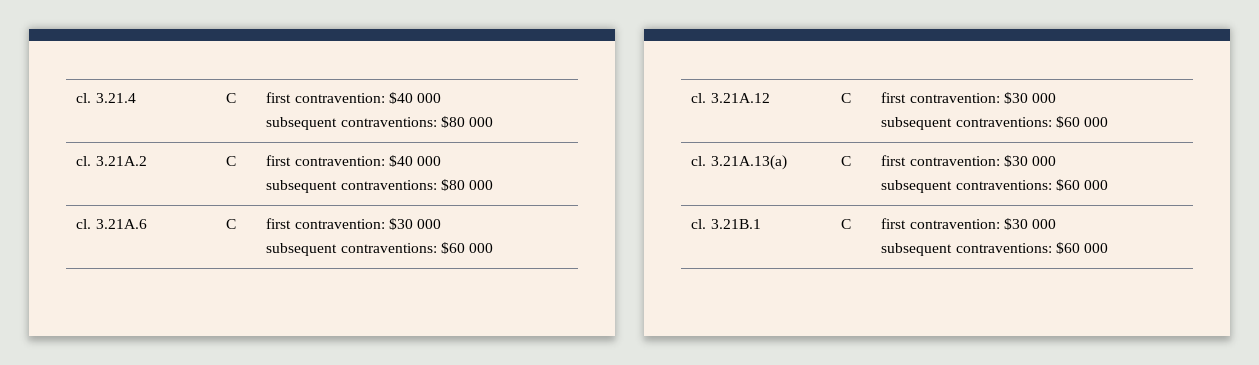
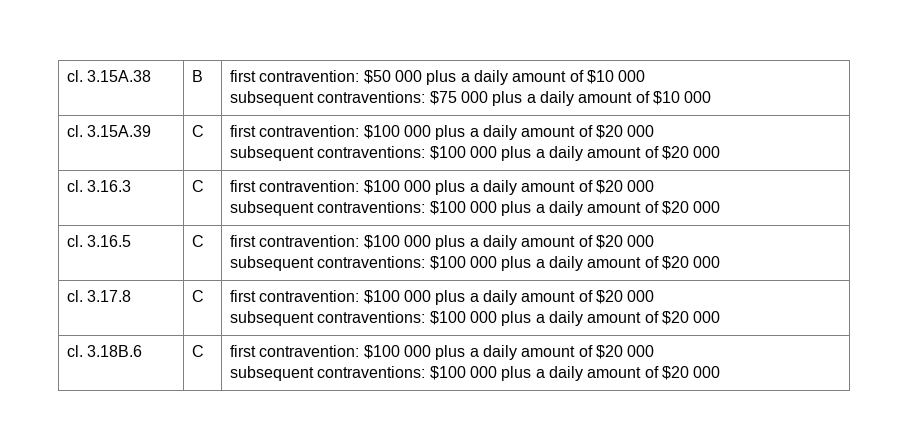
[76,93,136,103] [226,93,237,103] [266,92,441,104] [266,116,493,130] [76,156,147,166] [226,156,237,166] [266,155,441,167] [266,179,493,193] [76,219,147,229] [226,219,237,229] [266,218,441,230] [266,242,493,256] [691,93,770,103] [841,93,852,103] [881,92,1056,104] [881,116,1108,130] [691,155,787,170] [841,156,852,166] [881,155,1056,167] [881,179,1108,193] [691,219,761,229] [841,219,852,229] [881,218,1056,230] [881,242,1080,256] cl. 3.21.4 | C | first contravention: $40 000 // subsequent contraventions: $80 000 // cl. 3.21A.2 | C | first contravention: $40 000 // subsequent contraventions: $80 000 // cl. 3.21A.6 | C | first contravention: $30 000 // subsequent contraventions: $60 000 // cl. 3.21A.12 | C | first contravention: $30 000 // subsequent contraventions: $60 000 // cl. 3.21A.13(a) | C | first contravention: $30 000 // subsequent contraventions: $60 000 // cl. 3.21B.1 | C | first contravention: $30 000 // subsequent contraventions: $60 -> [67,70,152,82] [192,70,204,82] [230,70,646,85] [230,91,712,106] [67,125,152,137] [192,125,205,137] [230,125,655,140] [230,146,721,161] [67,180,132,192] [192,180,205,192] [230,180,655,195] [230,201,721,216] [67,235,132,247] [192,235,205,247] [230,235,655,250] [230,256,721,271] [67,290,132,302] [192,290,205,302] [230,290,655,305] [230,311,721,326] [67,345,143,357] [192,345,205,357] [230,345,655,360] [230,366,689,381] cl. 3.15A.38 | B | first contravention: $50 000 plus a daily amount of $10 000 // subsequent contraventions: $75 000 plus a daily amount of $10 000 // cl. 3.15A.39 | C | first contravention: $100 000 plus a daily amount of $20 000 // subsequent contraventions: $100 000 plus a daily amount of $20 000 // cl. 3.16.3 | C | first contravention: $100 000 plus a daily amount of $20 000 // subsequent contraventions: $100 000 plus a daily amount of $20 000 // cl. 3.16.5 | C | first contravention: $100 000 plus a daily amount of $20 000 // subsequent contraventions: $100 000 plus a daily amount of $20 000 // cl. 3.17.8 | C | first contravention: $100 000 plus a daily amount of $20 000 // subsequent contraventions: $100 000 plus a daily amount of $20 000 // cl. 3.18B.6 | C | first contravention: $100 000 plus a daily amount of $20 000 // subsequent contraventions: $100 000 plus a daily amount of $20

